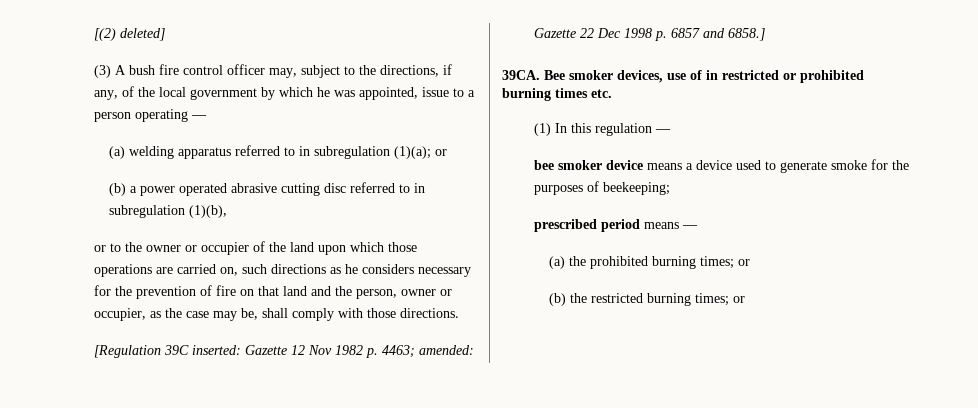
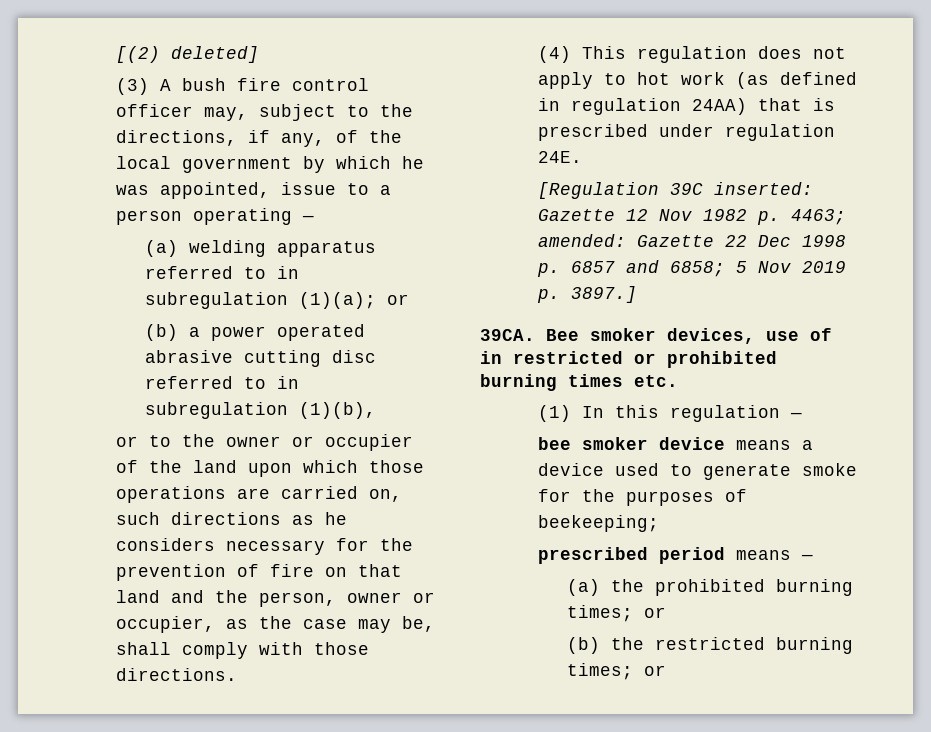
(459, 313) none -> [537,46,846,63] [537,72,857,89] [537,98,835,115] [537,124,835,141] [537,151,582,163] // (4) This regulation does not apply to hot work (as defined in regulation 24AA) that is prescribed under regulation 24E.
[727,28,765,41] 6858.] -> [669,261,846,277] [536,286,637,303] 6858; 5 Nov 2019 p. 3897.]

